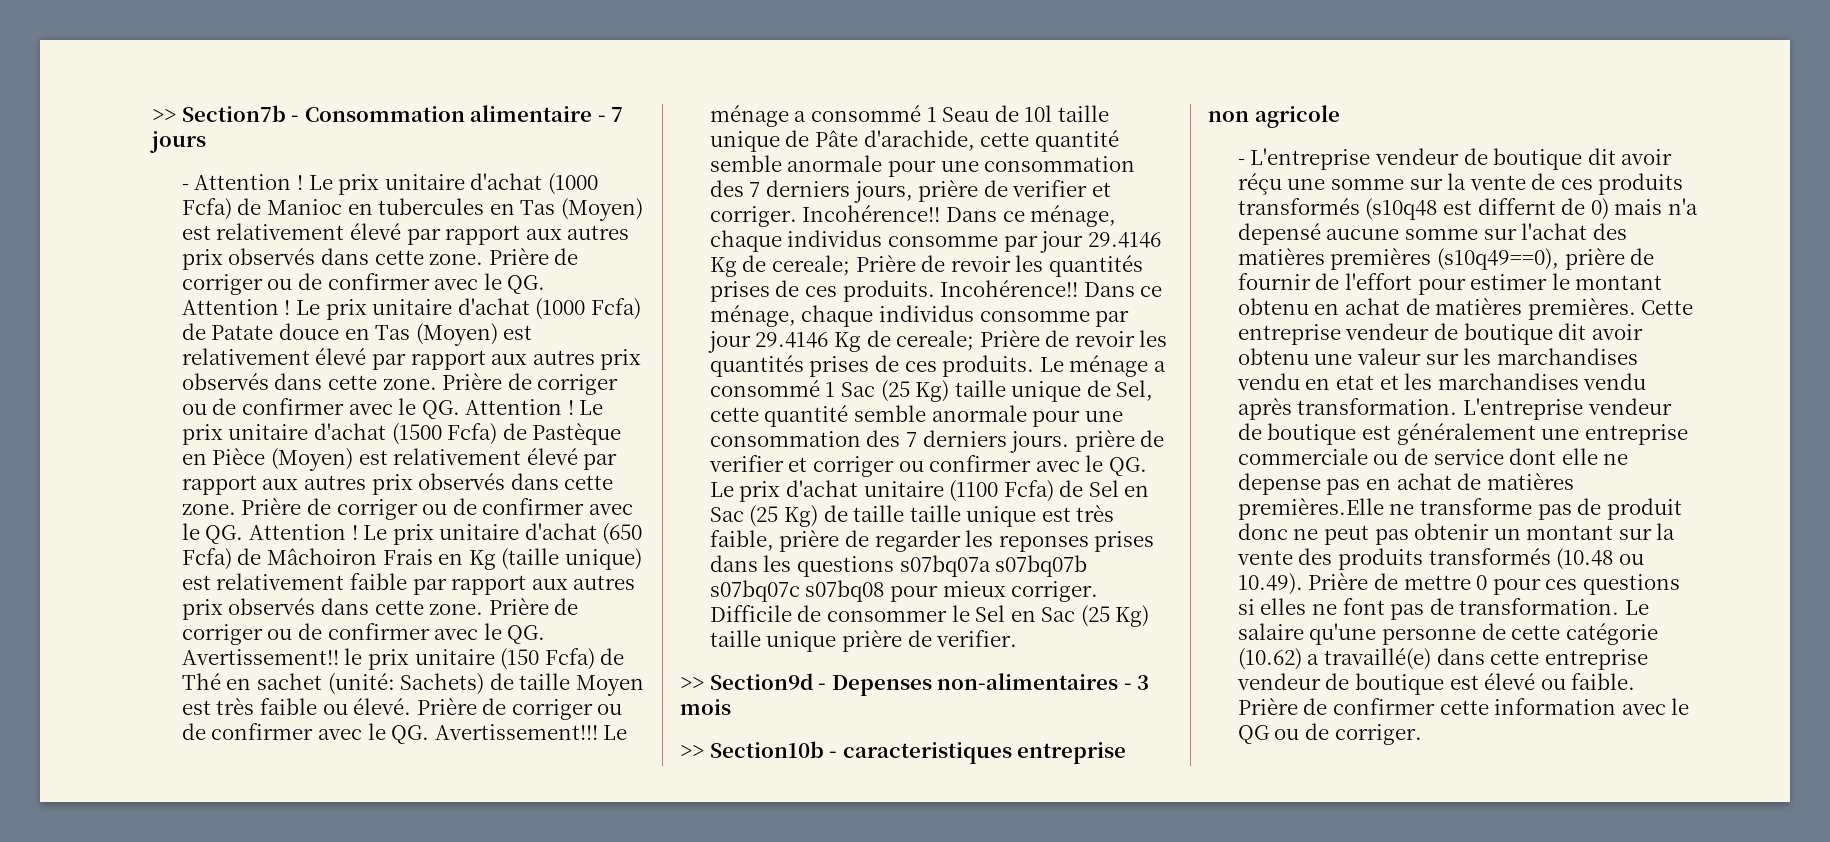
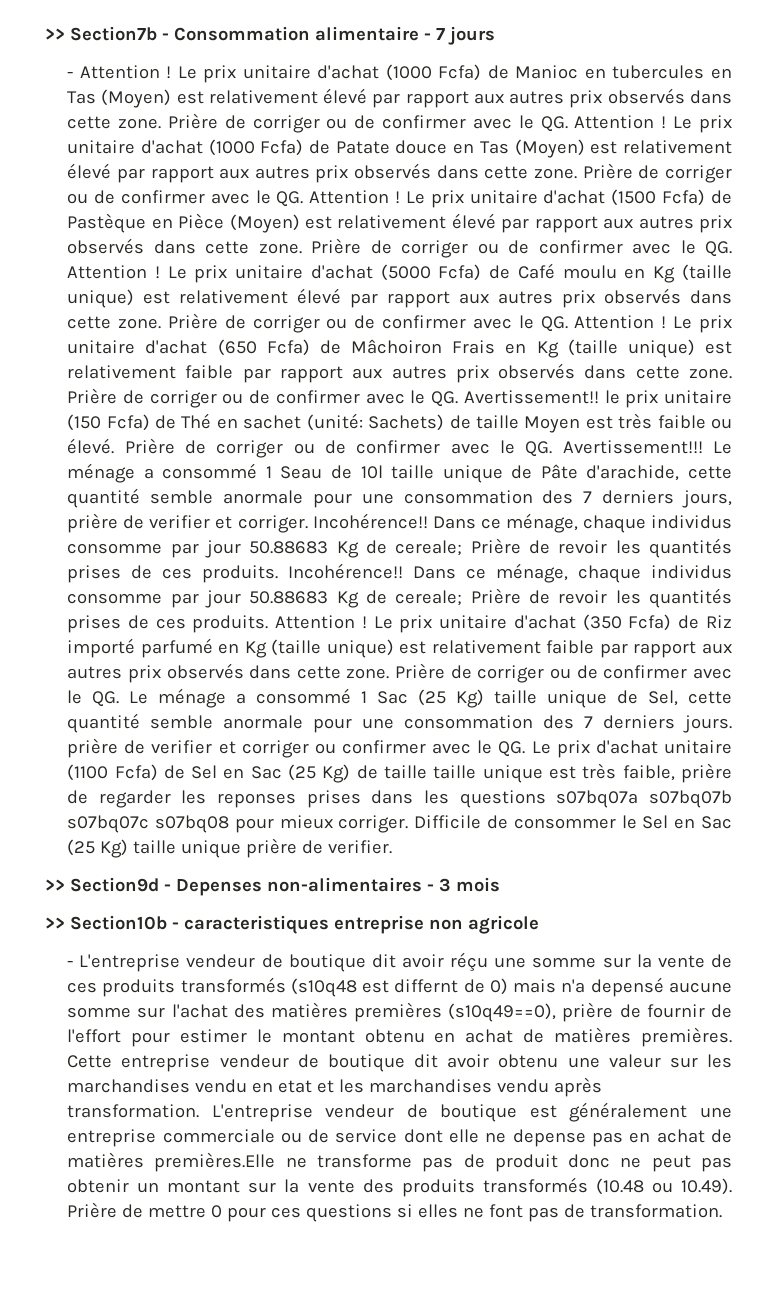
(597, 531) none -> [380,263,733,283] [67,288,732,308] [67,313,732,333] [67,340,208,354] (5000 Fcfa) de Café moulu en Kg (taille unique) est relativement élevé par rapport aux autres prix observés dans cette zone. Prière de corriger ou de confirmer avec le QG. Attention ! Le prix unitaire d'achat
[1087,232,1161,248] 29.4146 -> [249,541,329,554] 50.88683
[755,332,829,348] 29.4146 -> [249,591,329,604] 50.88683
(1035, 366) none -> [275,614,733,633] [67,638,732,658] [67,663,732,683] [67,690,120,707] Attention ! Le prix unitaire d'achat (350 Fcfa) de Riz importé parfumé en Kg (taille unique) est relativement faible par rapport aux autres prix observés dans cette zone. Prière de corriger ou de confirmer avec le QG.
[1624,600,1649,615] [1237,623,1658,645] [1237,648,1648,670] [1236,673,1636,695] [1237,698,1690,715] [1237,723,1422,745] Le salaire qu'une personne de cette catégorie (10.62) a travaillé(e) dans cette entreprise vendeur de boutique est élevé ou faible. Prière de confirmer cette information avec le QG ou de corriger. -> (723, 1211) none

